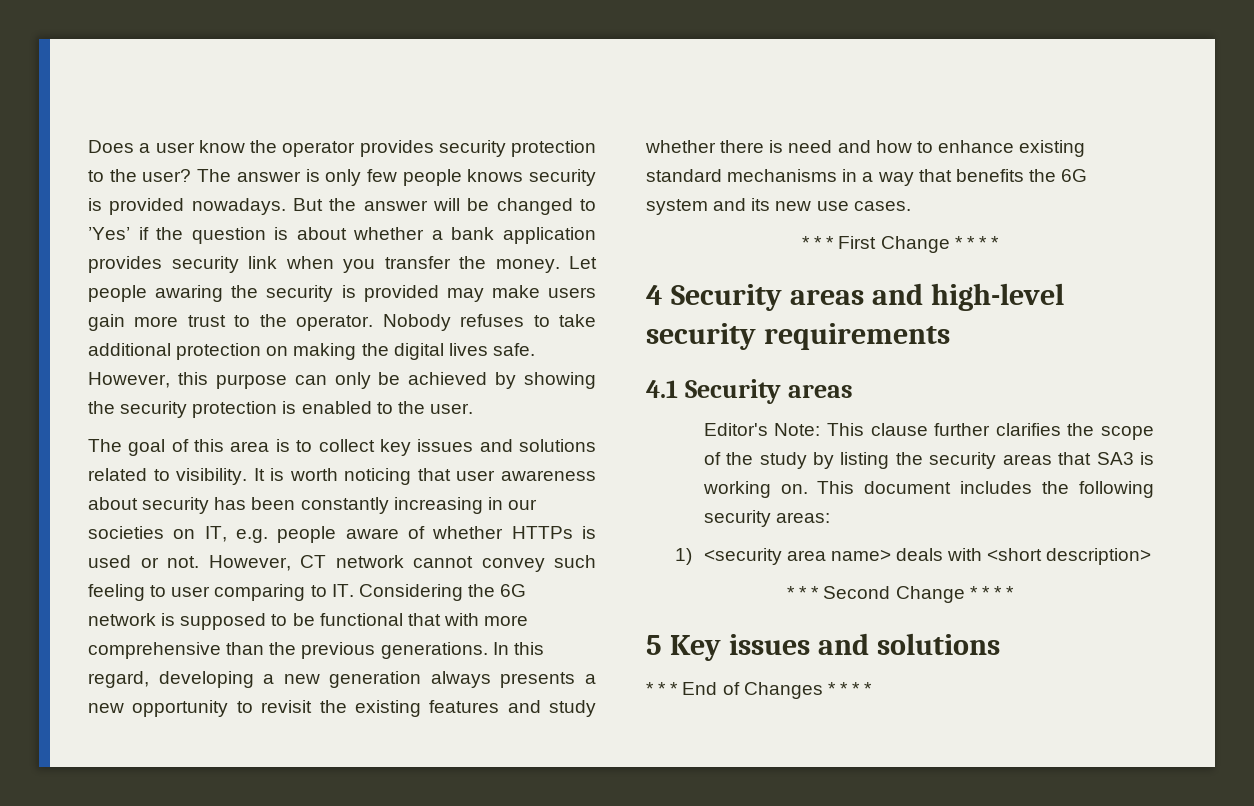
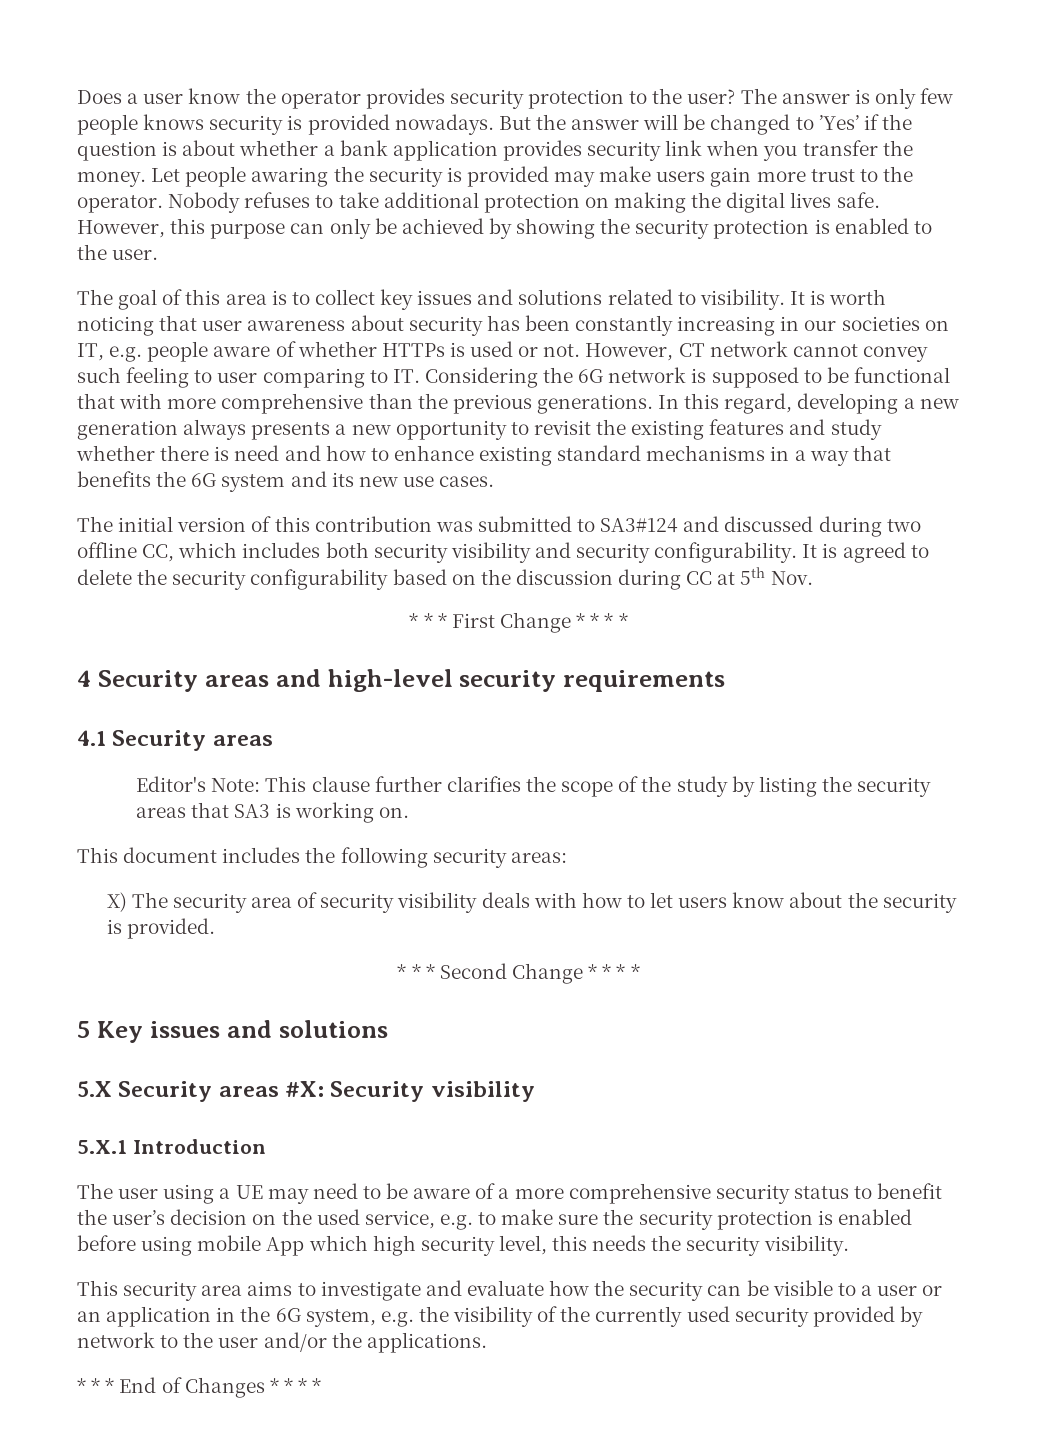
(911, 206) none -> [77,516,921,537] [77,542,929,563] [77,567,813,590] // The initial version of this contribution was submitted to SA3#124 and discussed during two offline CC, which includes both security visibility and security configurability. It is agreed to delete the security configurability based on the discussion during CC at 5th Nov.
(808, 489) none -> (409, 812) //
[674,548,1152,565] 1) <security area name> deals with <short description> -> [106,892,957,913] [106,918,215,939] X) The security area of security visibility deals with how to let users know about the security is provided.
(1001, 644) none -> [77,1081,535,1102] [77,1139,266,1154] [77,1183,943,1204] [77,1209,912,1230] [77,1235,849,1256] [77,1280,943,1301] [77,1306,923,1327] [77,1332,487,1353] // 5.X Security areas #X: Security visibility // 5.X.1 Introduction // The user using a UE may need to be aware of a more comprehensive security status to benefit the user’s decision on the used service, e.g. to make sure the security protection is enabled before using mobile App which high security level, this needs the security visibility. // This security area aims to investigate and evaluate how the security can be visible to a user or an application in the 6G system, e.g. the visibility of the currently used security provided by network to the user and/or the applications.

